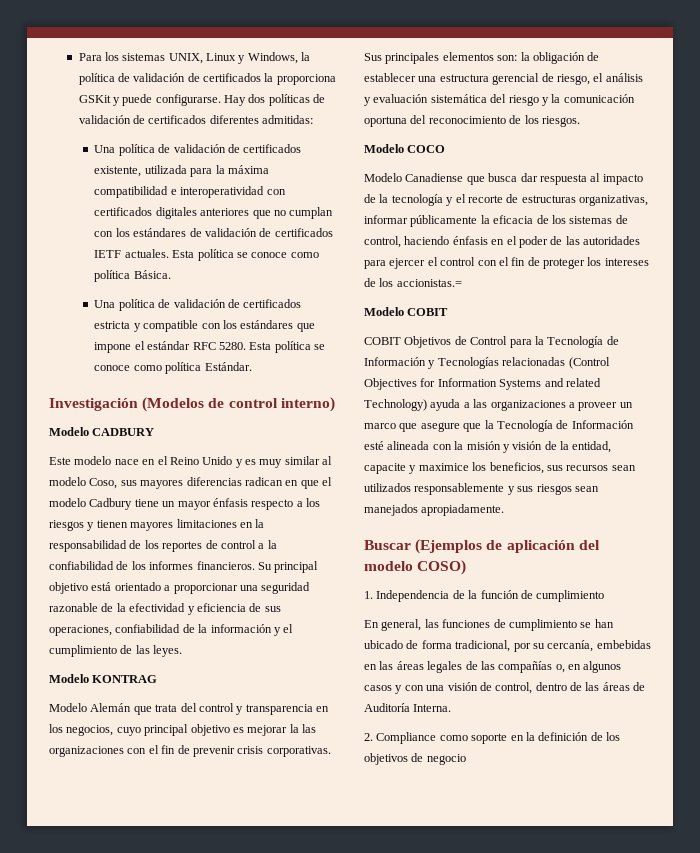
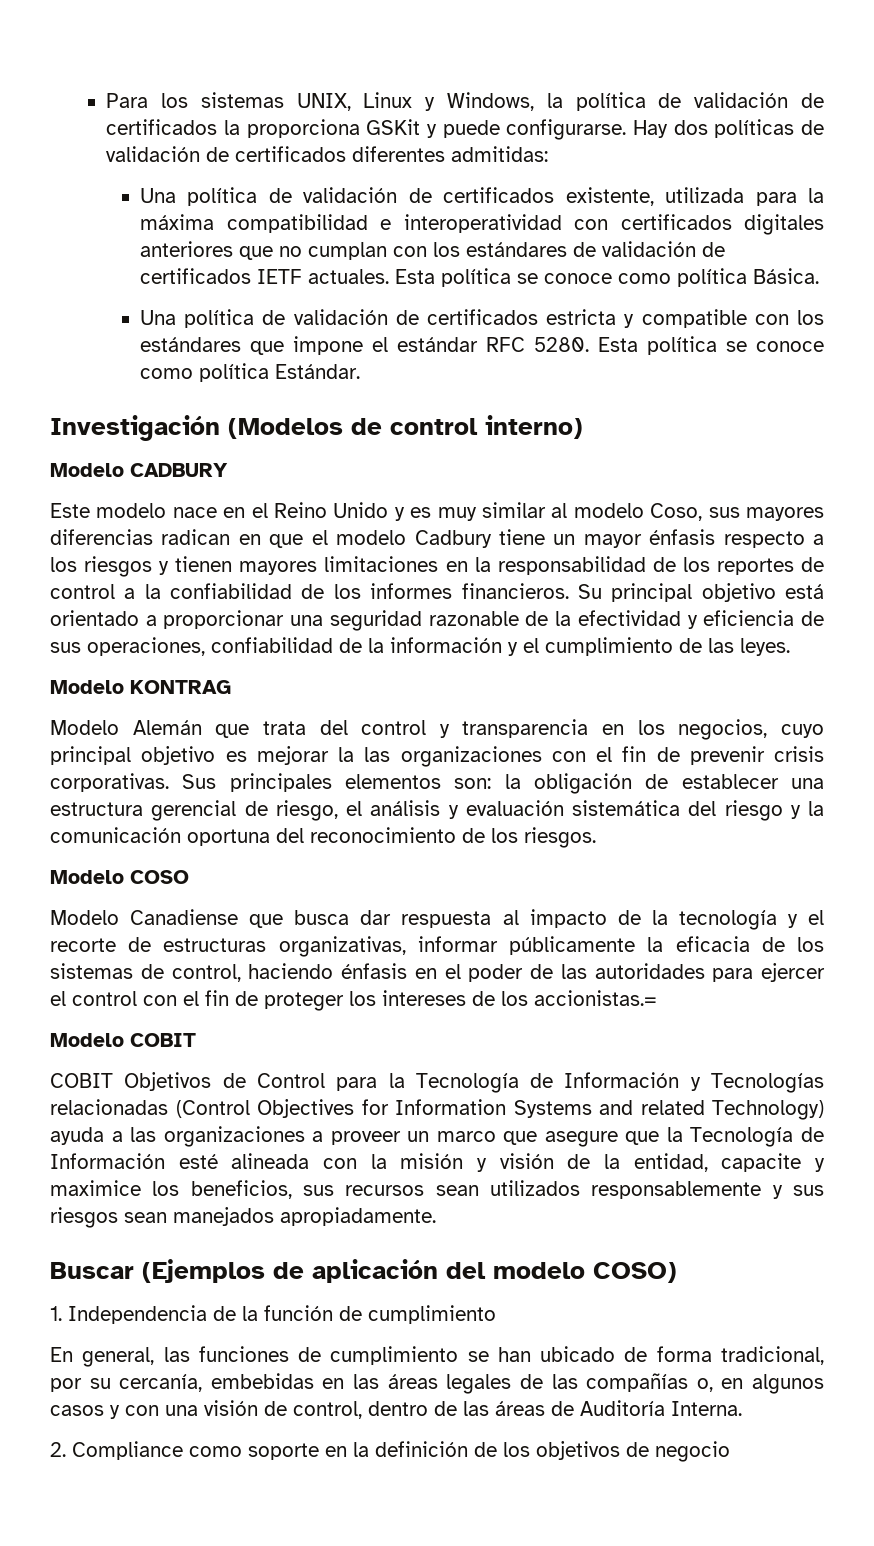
[407,145,446,153] COCO -> [130,870,189,884] COSO

